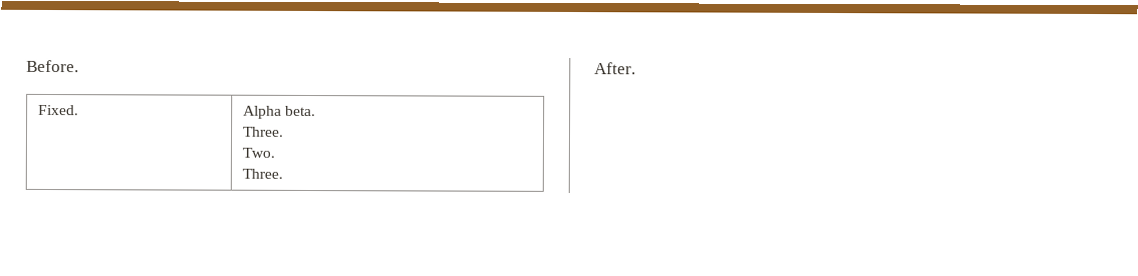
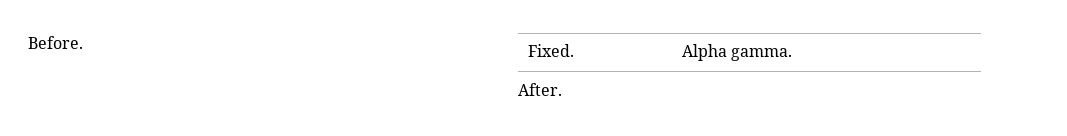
[285,105,317,117] [243,126,285,137] [242,147,276,158] [242,168,284,179] beta. // Three. // Two. // Three. -> [730,48,792,61] gamma.

